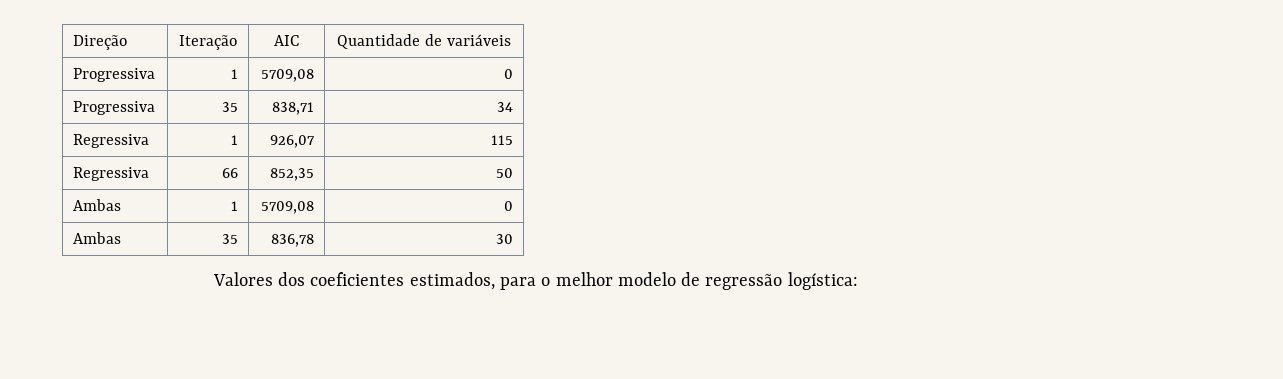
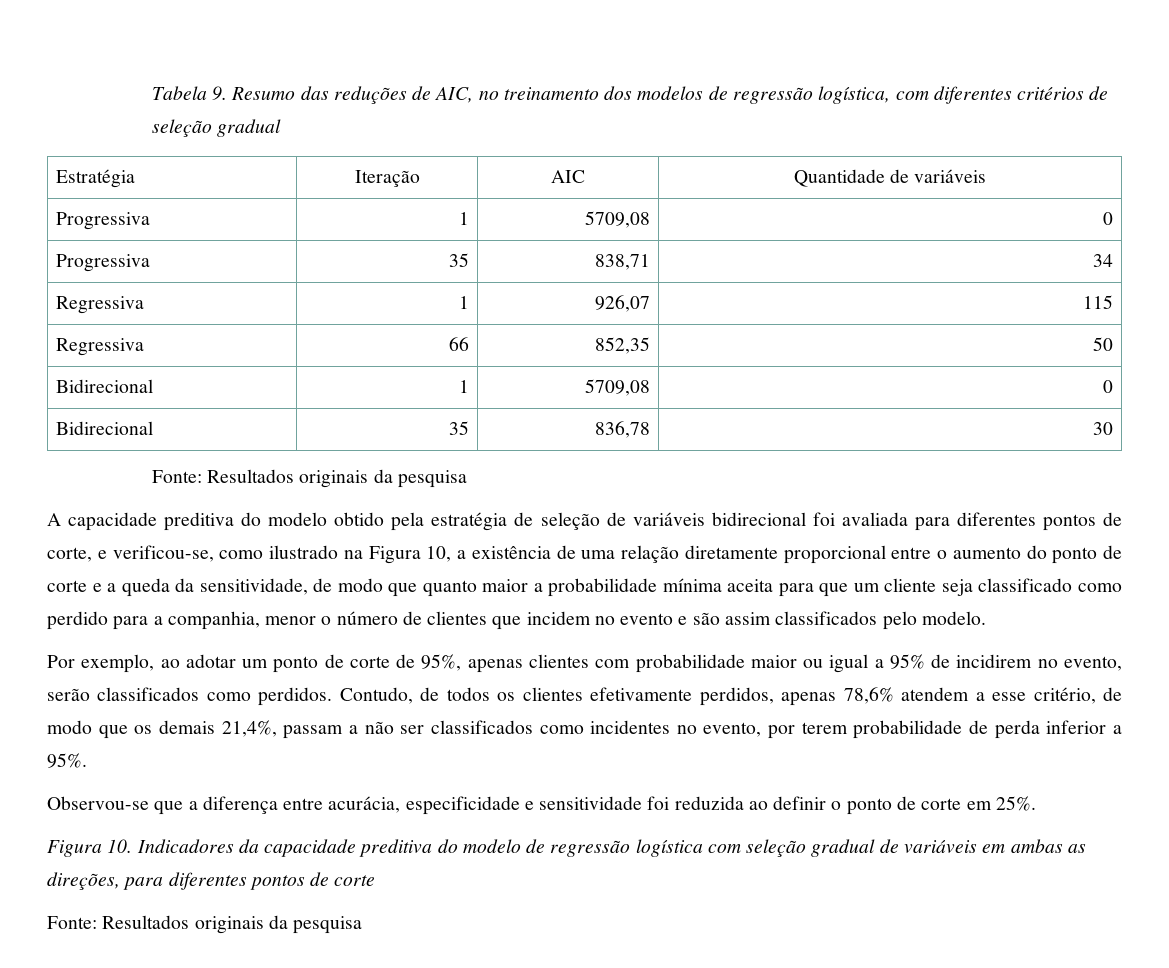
[73,35,128,50] Direção -> [151,86,1109,104] [151,119,282,137] [55,169,135,188] Tabela 9. Resumo das reduções de AIC, no treinamento dos modelos de regressão logística, com diferentes critérios de seleção gradual // Estratégia
[73,199,122,211] [230,201,238,211] [260,201,314,214] [503,201,513,211] [73,232,122,244] Ambas | 1 | 5709,08 | 0 // Ambas -> [55,379,153,393] [459,380,470,393] [585,379,651,396] [1103,380,1114,393] [55,421,153,435] Bidirecional | 1 | 5709,08 | 0 // Bidirecional
[212,272,858,290] Valores dos coeficientes estimados, para o melhor modelo de regressão logística: -> [151,469,467,488] [47,512,1122,531] [47,545,1122,564] [47,578,1122,597] [47,611,986,630] [47,654,1122,673] [47,687,1122,706] [47,720,1122,739] [47,753,87,768] [47,796,1036,815] [47,839,1086,857] [47,872,376,890] [47,915,363,934] Fonte: Resultados originais da pesquisa // A capacidade preditiva do modelo obtido pela estratégia de seleção de variáveis bidirecional foi avaliada para diferentes pontos de corte, e verificou-se, como ilustrado na Figura 10, a existência de uma relação diretamente proporcional entre o aumento do ponto de corte e a queda da sensitividade, de modo que quanto maior a probabilidade mínima aceita para que um cliente seja classificado como perdido para a companhia, menor o número de clientes que incidem no evento e são assim classificados pelo modelo. // Por exemplo, ao adotar um ponto de corte de 95%, apenas clientes com probabilidade maior ou igual a 95% de incidirem no evento, serão classificados como perdidos. Contudo, de todos os clientes efetivamente perdidos, apenas 78,6% atendem a esse critério, de modo que os demais 21,4%, passam a não ser classificados como incidentes no evento, por terem probabilidade de perda inferior a 95%. // Observou-se que a diferença entre acurácia, especificidade e sensitividade foi reduzida ao definir o ponto de corte em 25%. // Figura 10. Indicadores da capacidade preditiva do modelo de regressão logística com seleção gradual de variáveis em ambas as direções, para diferentes pontos de corte // Fonte: Resultados originais da pesquisa

